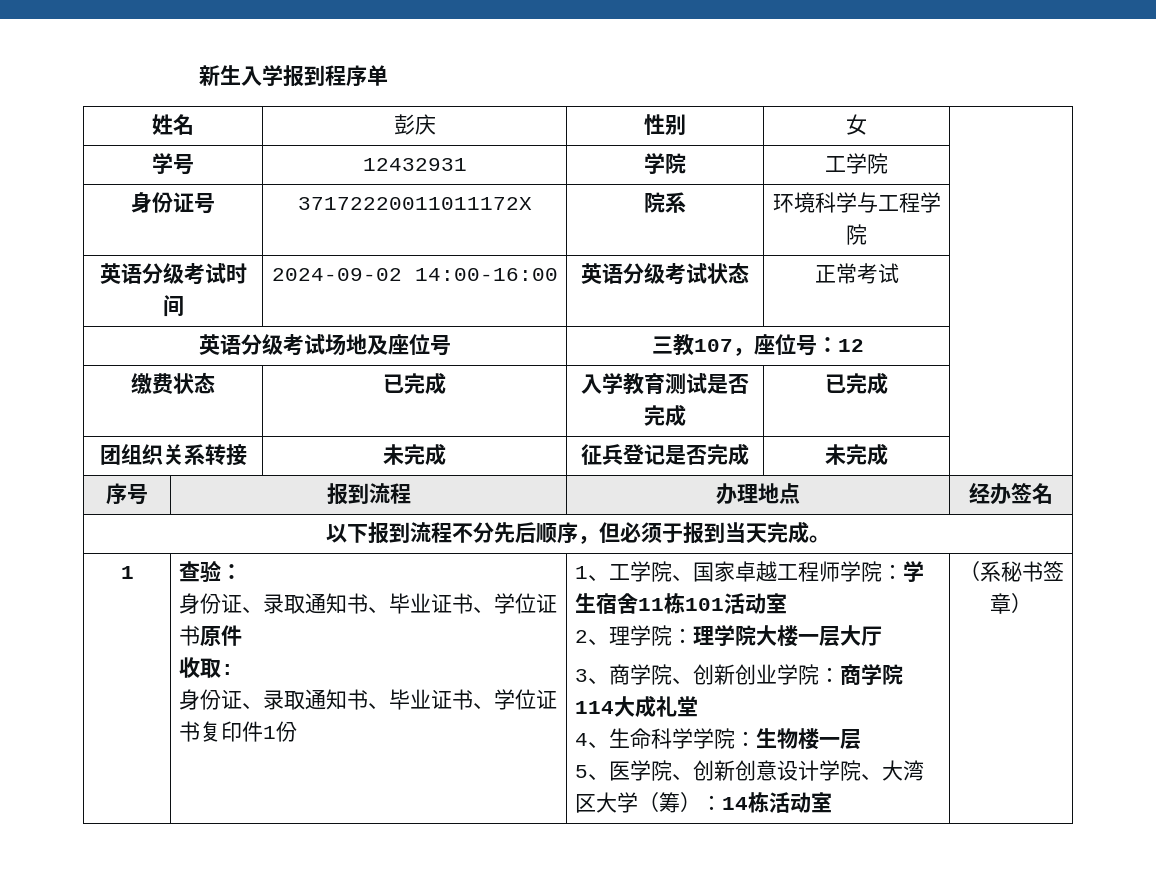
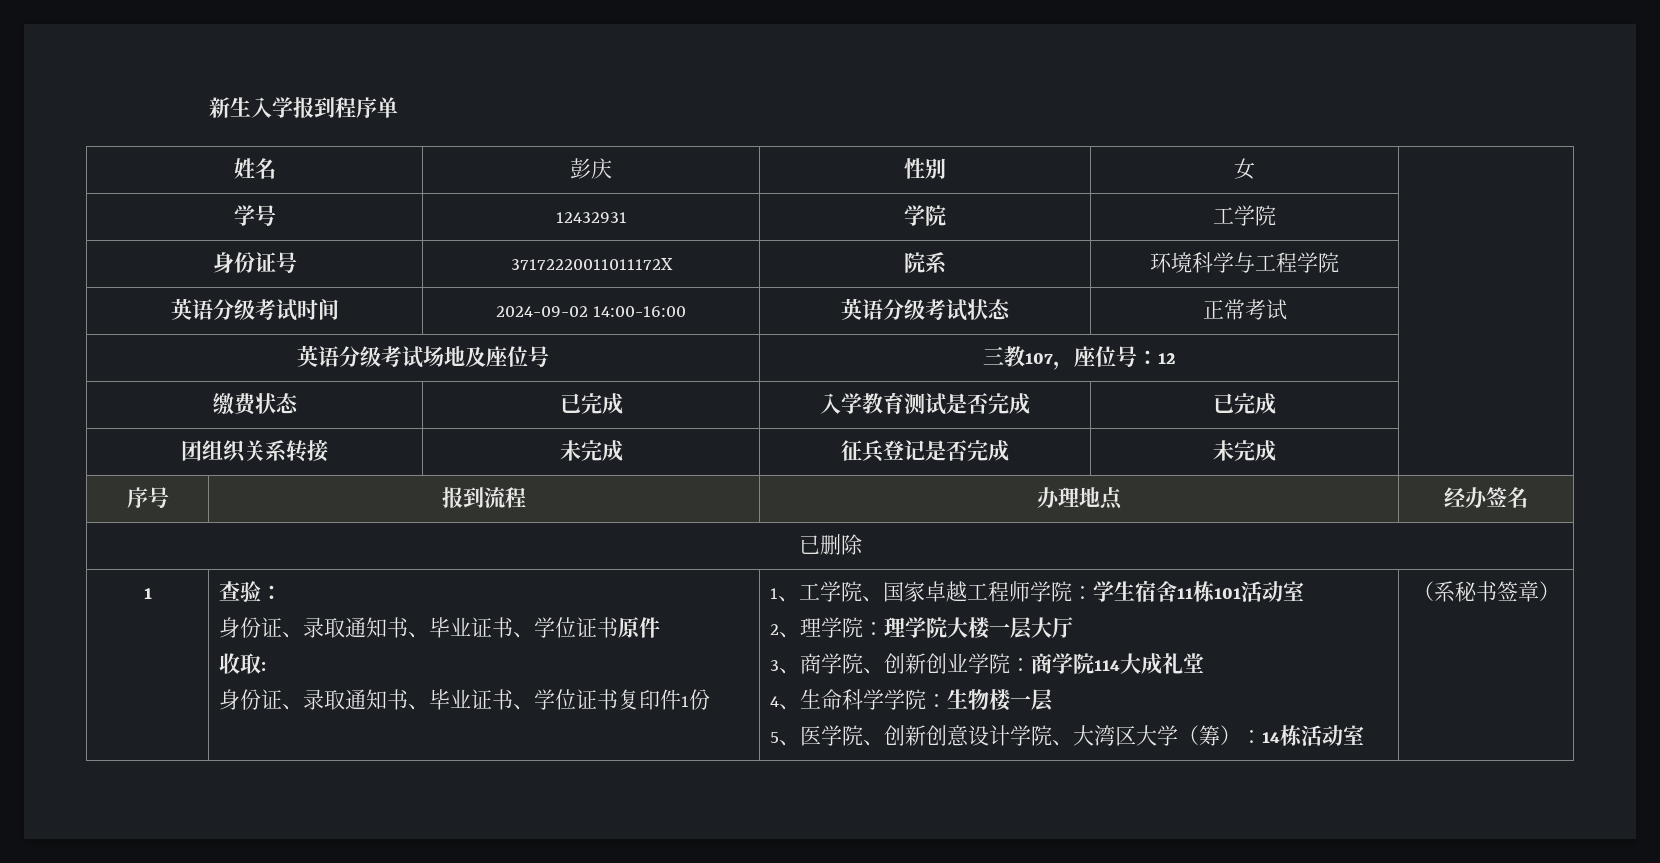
[326,521,830,544] 以下报到流程不分先后顺序，但必须于报到当天完成。 -> [798,534,863,555] 已删除

